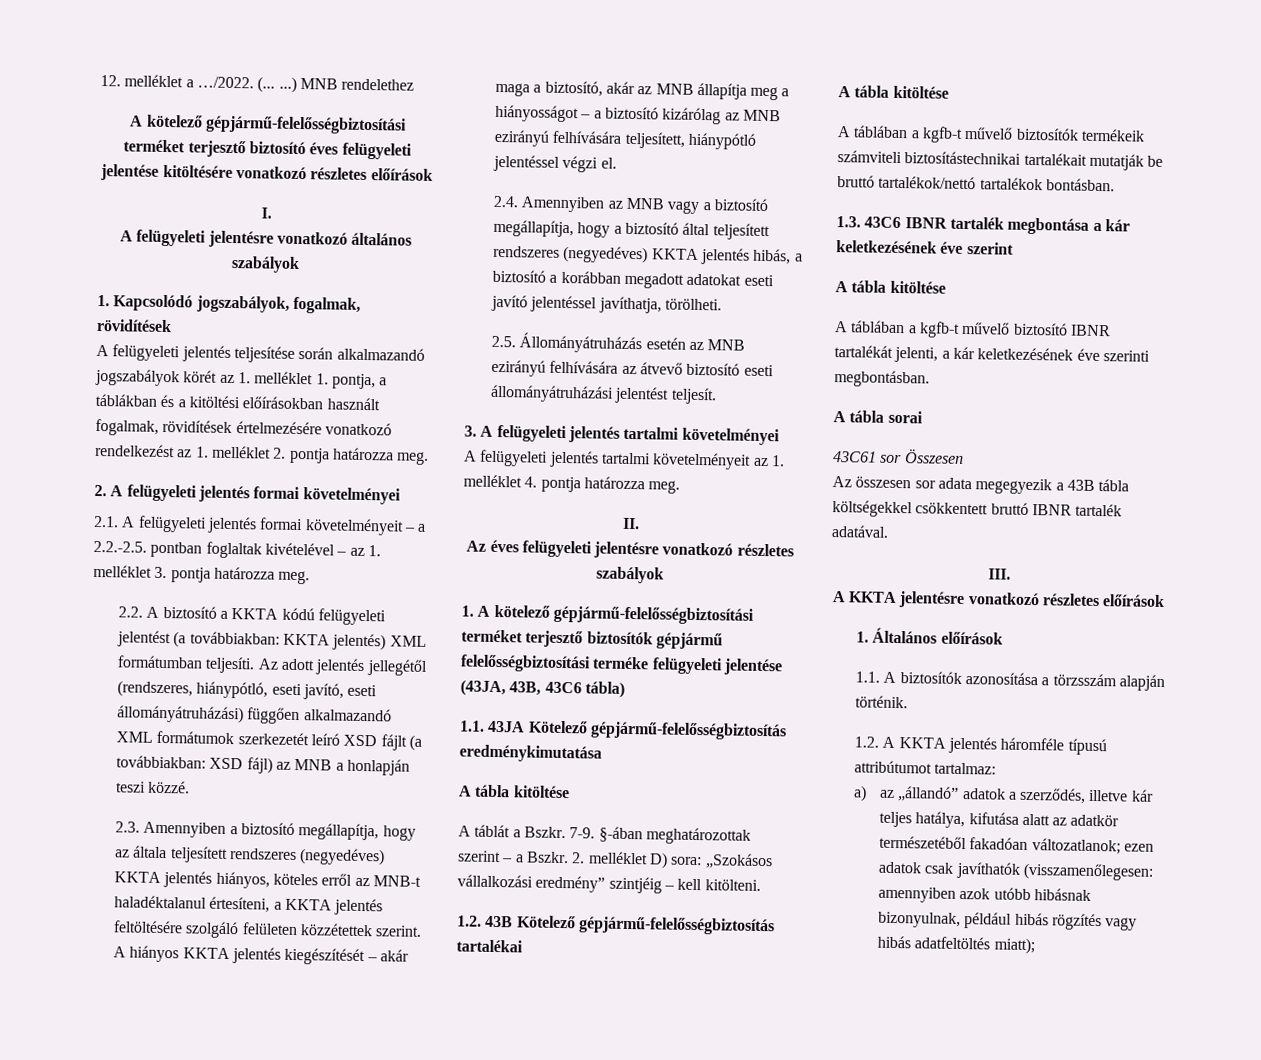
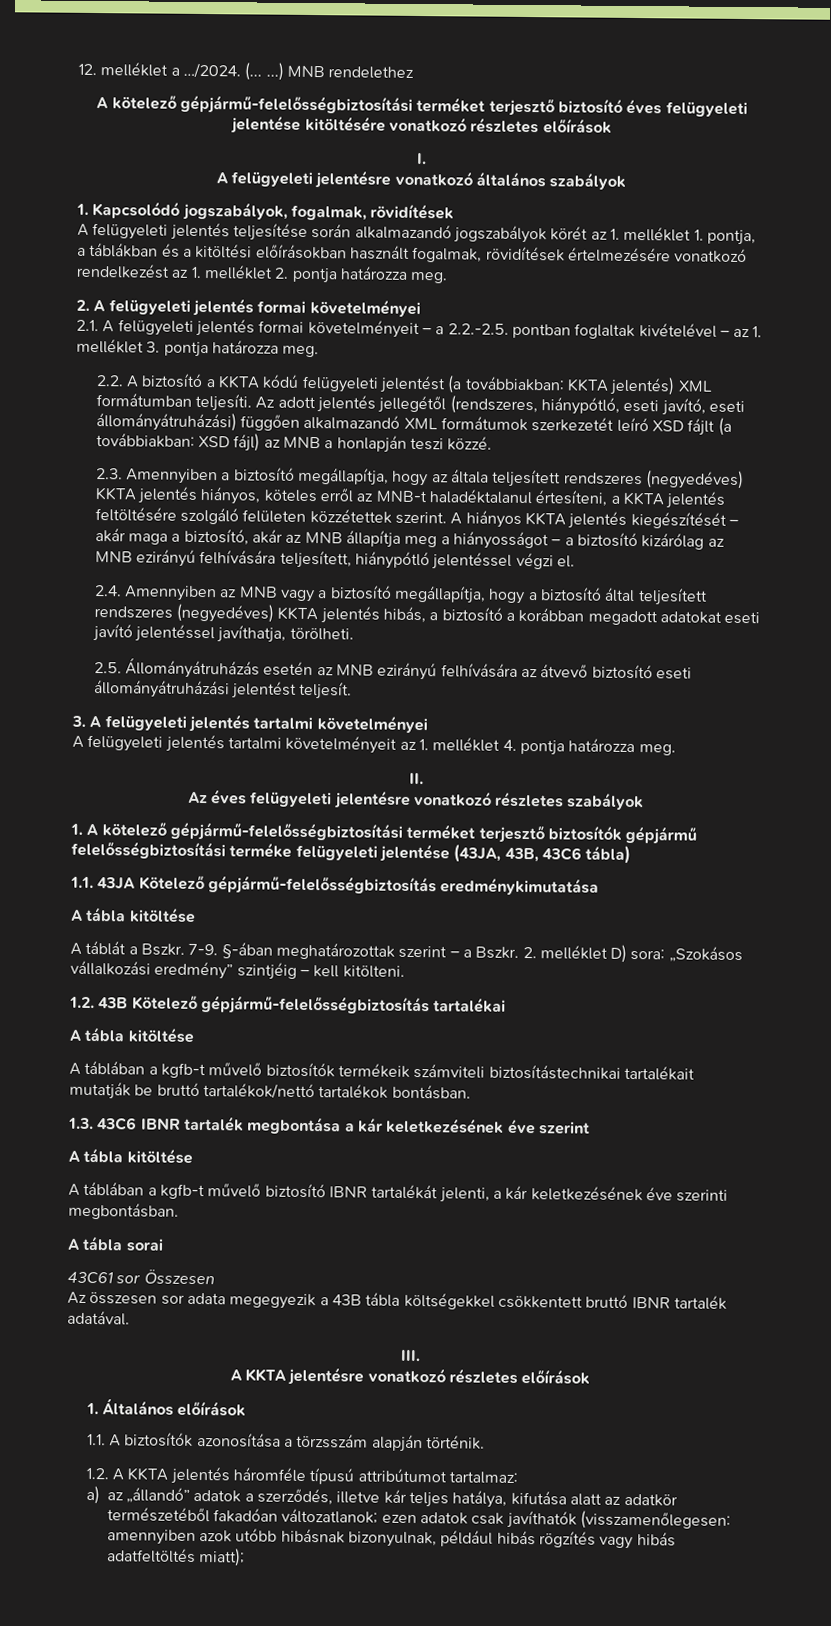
[196,76,254,89] …/2022. -> [182,62,241,79] …/2024.

